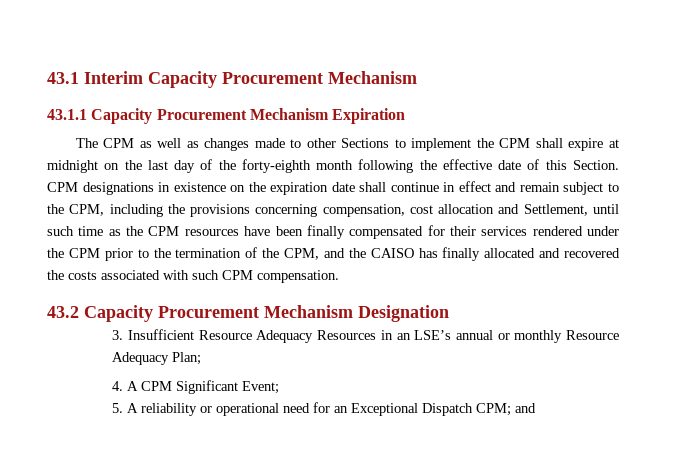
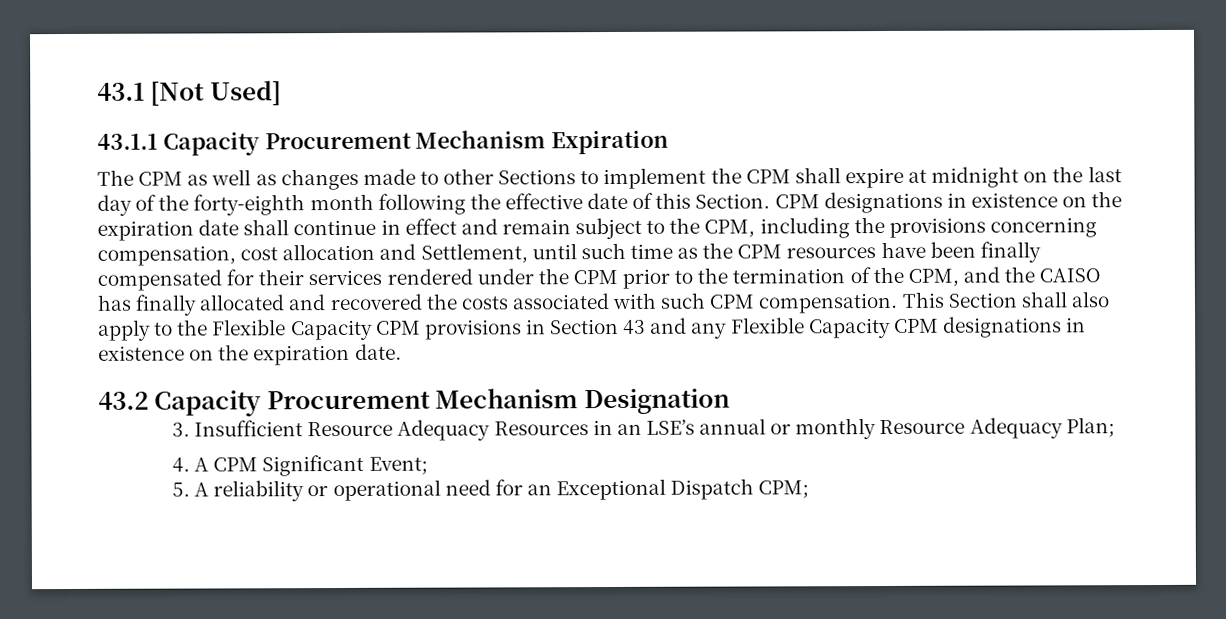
[84,71,417,88] Interim Capacity Procurement Mechanism -> [150,80,282,106] [Not Used]
(339, 276) none -> [901,291,1109,308] [98,316,1087,341] [98,343,402,366] This Section shall also apply to the Flexible Capacity CPM provisions in Section 43 and any Flexible Capacity CPM designations in existence on the expiration date.
[515,403,537,413] and -> (810, 489) none

